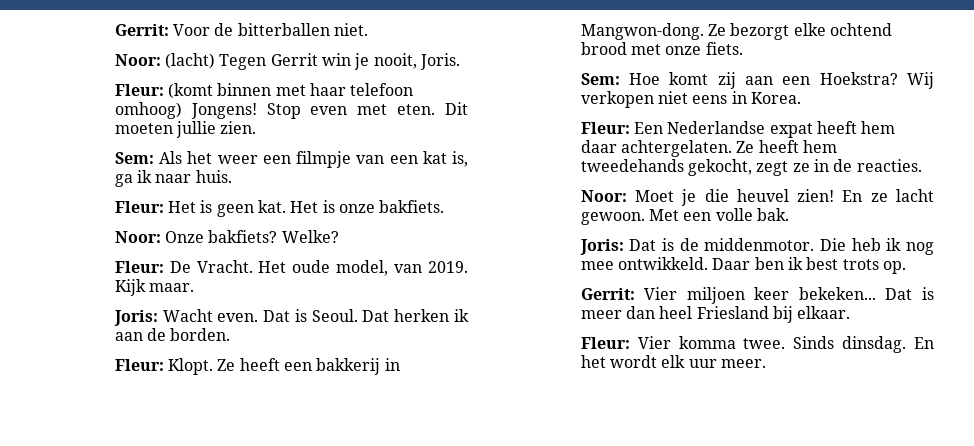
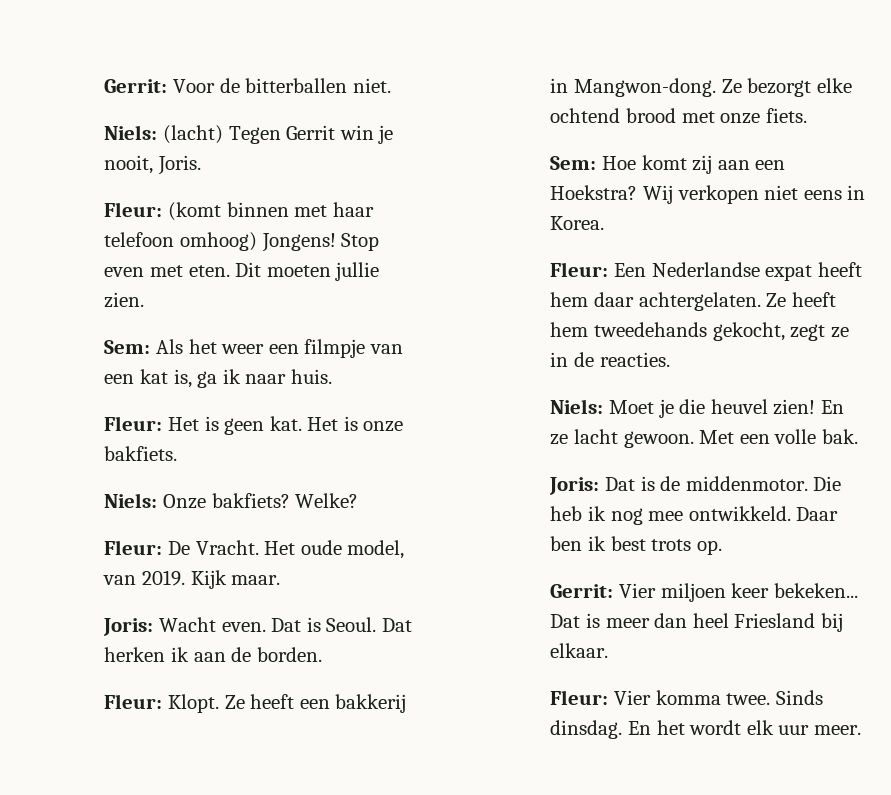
[114,54,161,66] Noor: -> [104,125,158,140] Niels:
[114,231,161,243] Noor: -> [104,493,158,508] Niels:
[580,190,627,202] Noor: -> [550,399,604,414] Niels:

